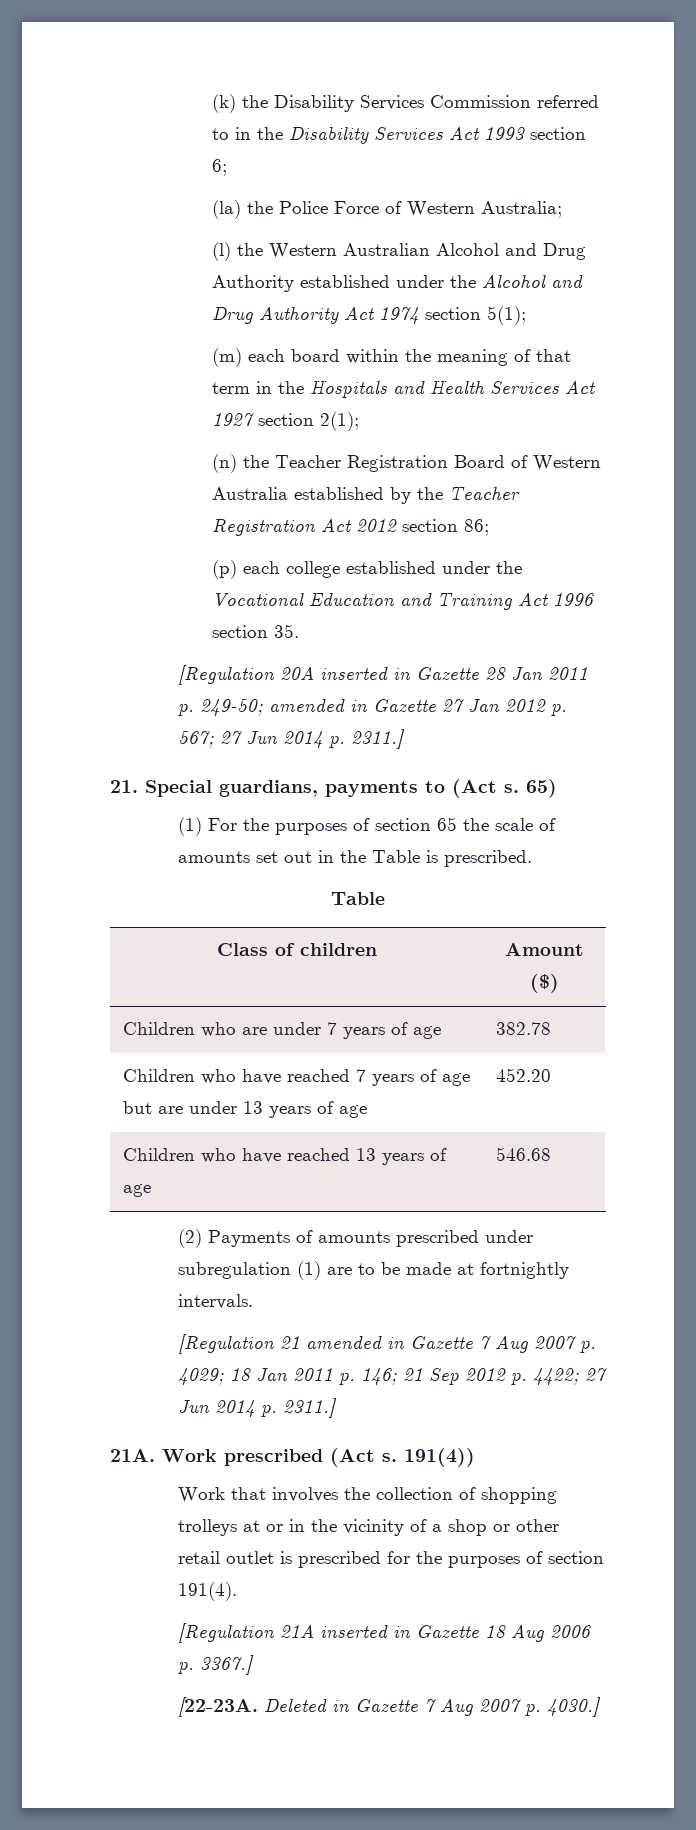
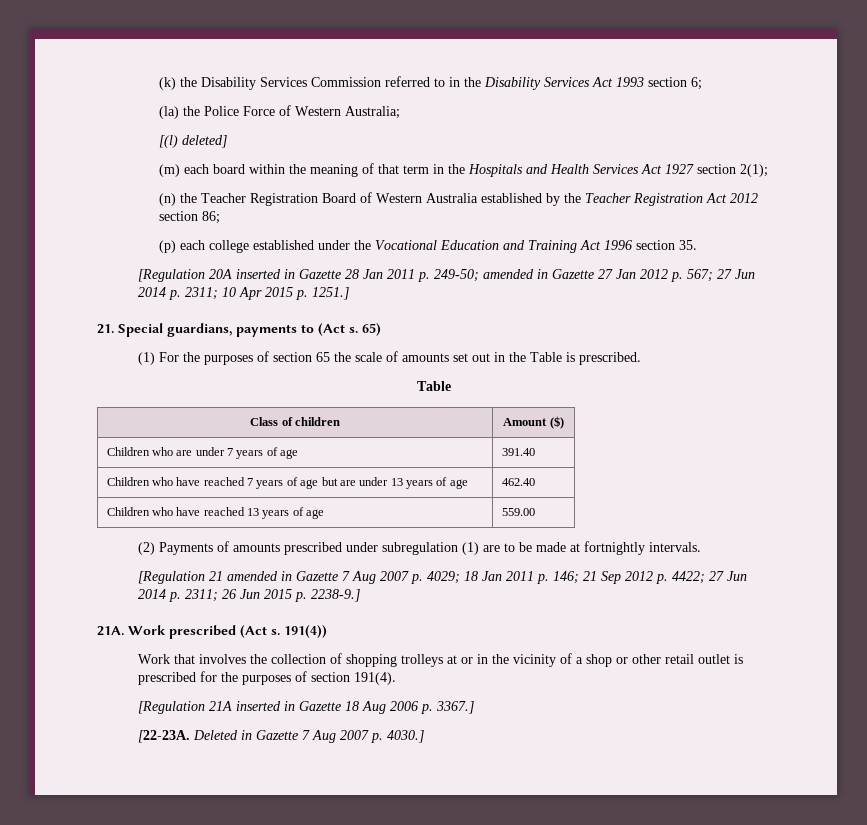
[211,242,586,261] [211,274,583,292] [211,306,526,325] (l) the Western Australian Alcohol and Drug Authority established under the Alcohol and Drug Authority Act 1974 section 5(1); -> [158,135,227,148] [(l) deleted]
[350,729,405,749] 2311.] -> [185,287,350,300] 2311; 10 Apr 2015 p. 1251.]
[495,1022,551,1035] 382.78 -> [501,448,535,456] 391.40
[495,1068,551,1082] 452.20 -> [501,478,535,486] 462.40
[495,1147,551,1161] 546.68 -> [501,508,535,516] 559.00
[282,1398,337,1418] 2311.] -> [185,589,361,602] 2311; 26 Jun 2015 p. 2238-9.]

